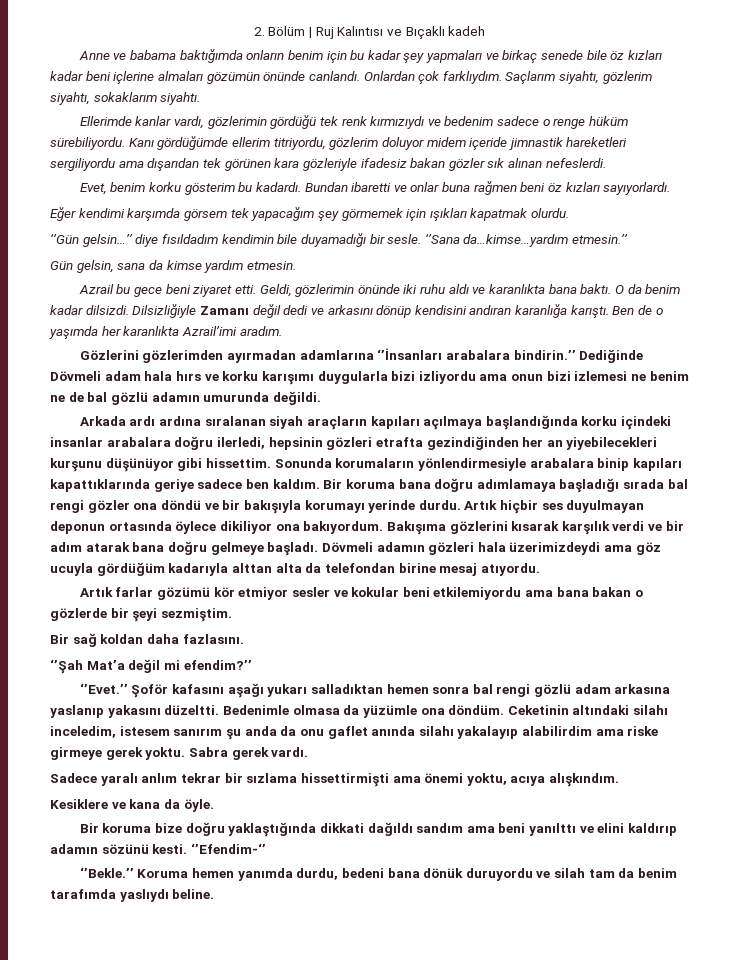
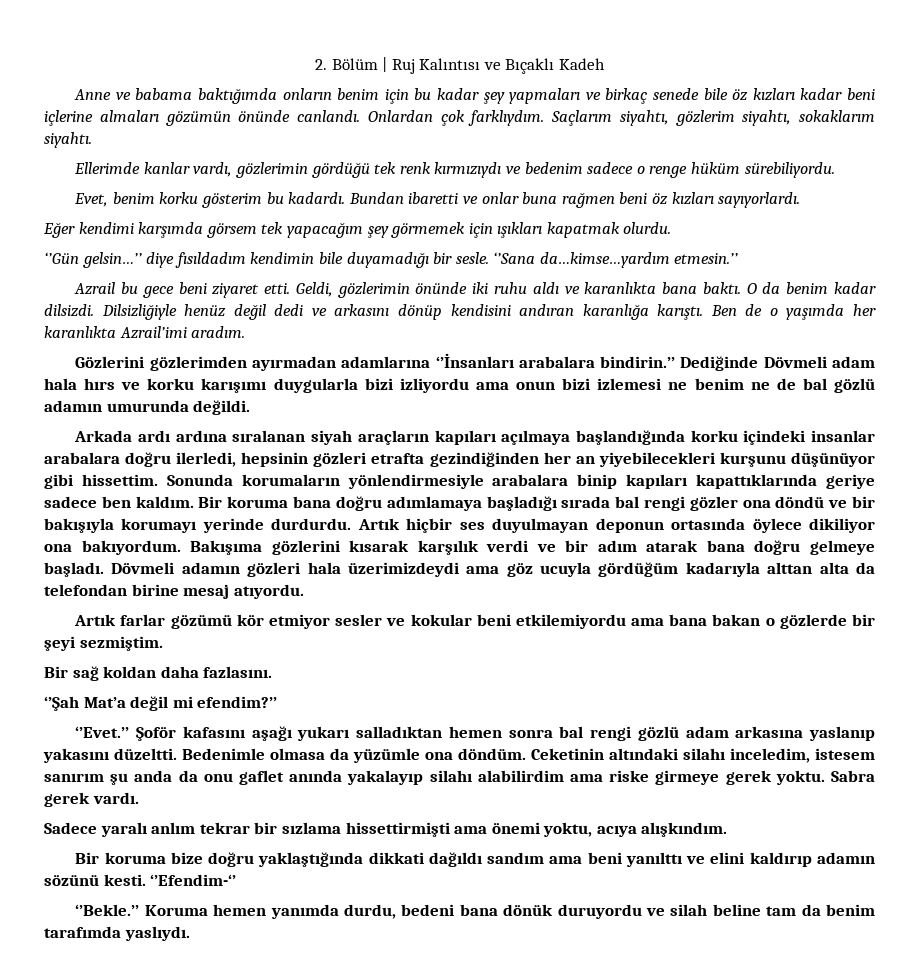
[448,26,486,36] kadeh -> [559,58,606,70] Kadeh
[128,136,628,150] [50,158,606,171] Kanı gördüğümde ellerim titriyordu, gözlerim doluyor midem içeride jimnastik hareketleri sergiliyordu ama dışarıdan tek görünen kara gözleriyle ifadesiz bakan gözler sık alınan nefeslerdi. -> (835, 170) none
[50,260,296,273] // Gün gelsin, sana da kimse yardım etmesin. -> (739, 258) none
[199,306,249,315] Zamanı -> [184,304,227,317] henüz
[418,500,461,510] durdu. -> [271,518,352,530] durdurdu.
[418,726,519,739] silahı yakalayıp -> [347,770,472,785] yakalayıp silahı
[50,799,214,812] // Kesiklere ve kana da öyle. -> (728, 829) none
(586, 873) none -> [712,904,761,916] beline
[119,889,215,902] yaslıydı beline. -> [124,926,190,941] yaslıydı.

